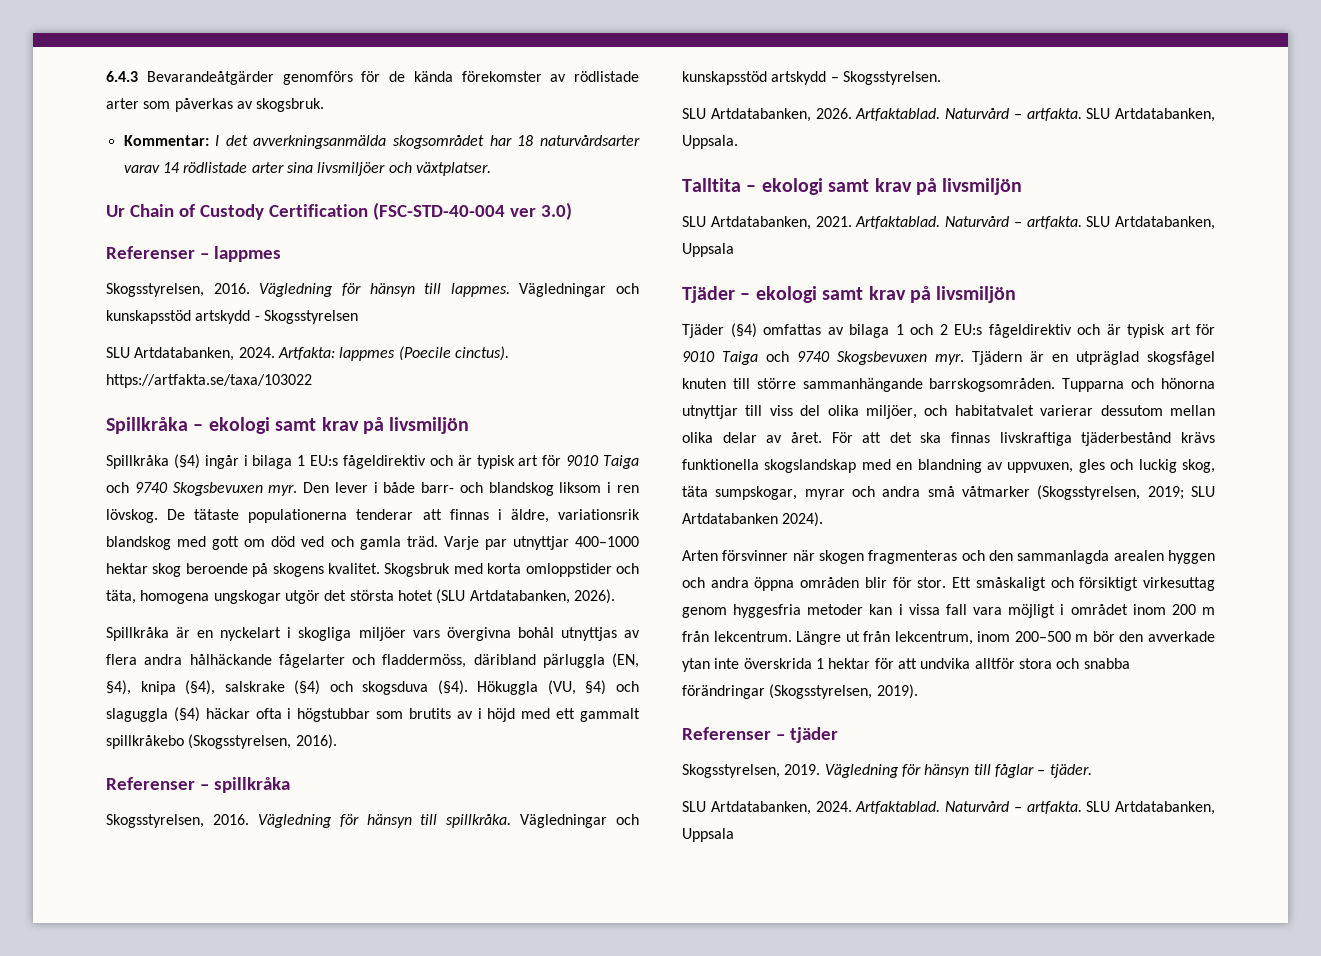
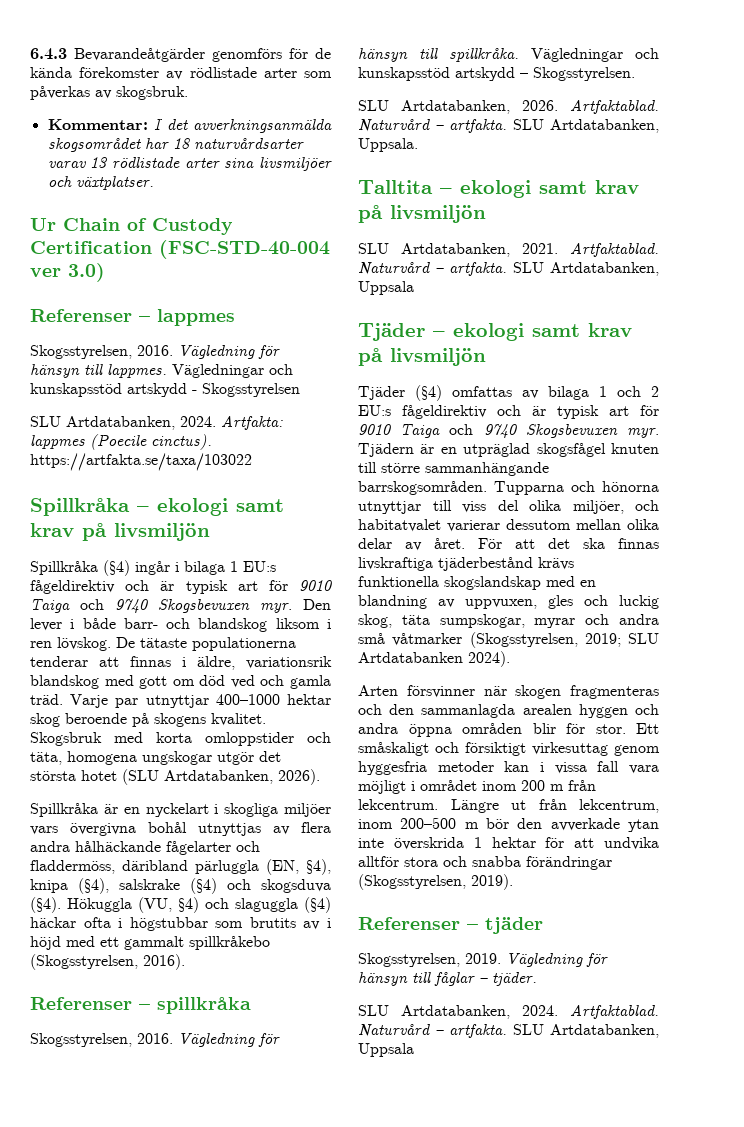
[162,162,180,173] 14 -> [90,157,108,168] 13

